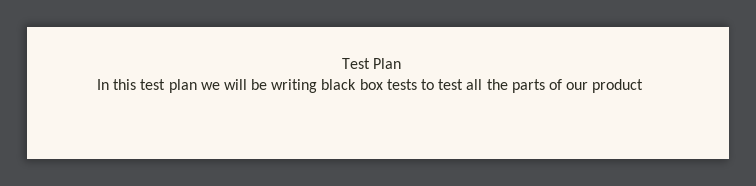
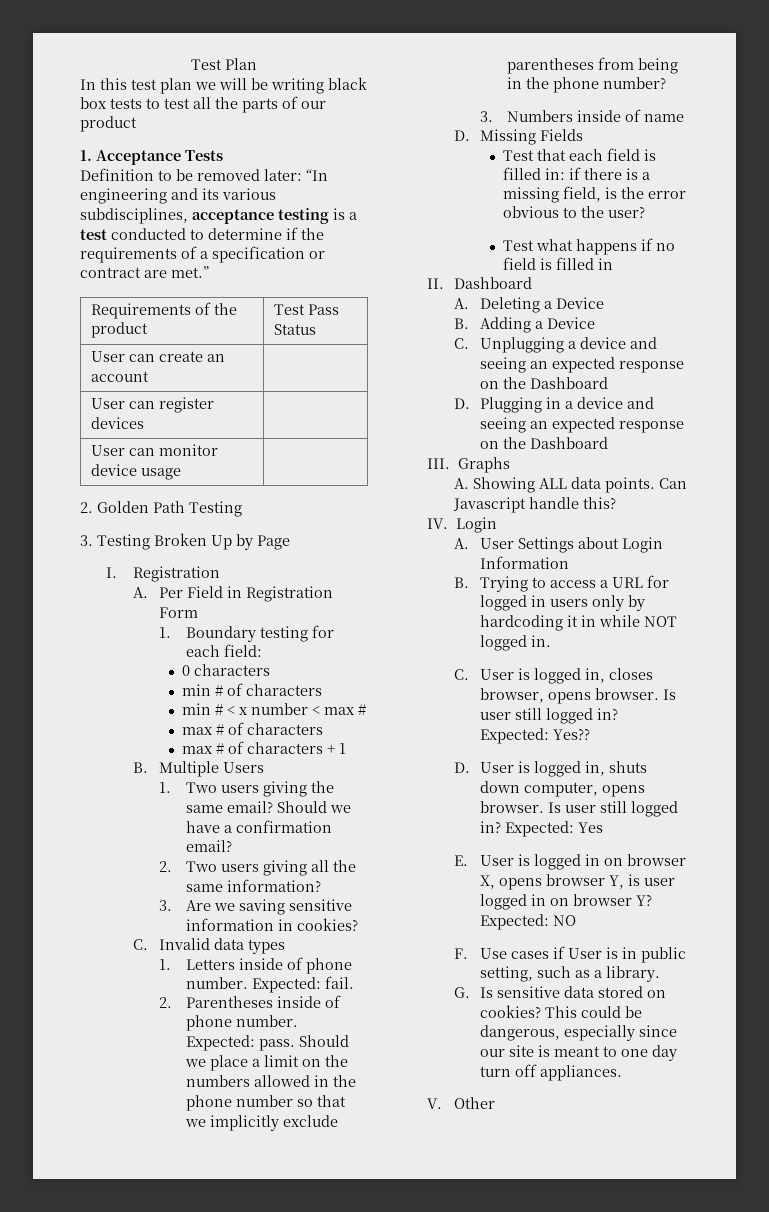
(644, 86) none -> [80,150,223,165] [80,168,328,181] [80,188,276,204] [80,208,357,224] [80,227,324,240] [80,246,325,263] [80,266,209,278] [90,302,237,319] [90,322,148,338] [273,304,339,315] [273,324,316,335] [90,351,225,362] [90,371,149,382] [90,397,214,413] [90,417,144,429] [90,444,218,456] [90,464,181,480] [80,501,242,517] [80,533,290,550] [106,566,220,582] [132,586,334,602] [159,607,199,618] [159,625,334,642] [185,644,262,657] [182,664,271,676] [182,683,323,696] [182,703,367,715] [182,722,324,735] [182,741,347,754] [132,761,265,777] [159,781,334,797] [185,801,351,813] [185,820,332,833] [185,840,232,852] [159,860,356,876] [185,879,321,892] [159,899,352,915] [185,918,358,931] [132,938,286,954] [159,957,352,974] [185,976,354,993] [159,995,341,1008] [185,1015,298,1031] [185,1035,349,1051] [184,1055,348,1071] [185,1075,356,1087] [185,1095,346,1111] [184,1115,338,1131] [506,57,678,74] [506,77,666,93] [480,109,684,122] [453,129,584,145] [503,148,657,161] [503,167,651,180] [503,186,687,203] [503,206,646,218] [503,238,676,255] [503,257,614,270] [427,277,532,289] [453,297,605,313] [453,317,596,333] [453,337,658,353] [480,357,685,373] [480,377,609,389] [453,397,655,413] [480,417,685,433] [480,437,609,449] [427,457,510,473] [453,477,687,493] [452,497,616,513] [427,517,497,533] [453,537,664,553] [480,556,570,569] [453,575,670,592] [480,595,646,611] [480,615,678,631] [480,635,552,651] [453,668,654,684] [480,688,677,704] [480,708,619,724] [480,728,591,744] [453,761,648,777] [480,781,646,797] [480,801,679,817] [480,821,604,837] [453,854,687,870] [480,874,676,890] [480,894,653,910] [480,914,577,930] [453,946,687,963] [480,966,661,982] [453,986,667,998] [480,1005,643,1018] [480,1025,678,1041] [480,1045,678,1061] [480,1064,623,1081] [427,1097,495,1109] // 1. Acceptance Tests // Definition to be removed later: “In engineering and its various subdisciplines, acceptance testing is a test conducted to determine if the requirements of a specification or contract are met.” // Requirements of the product | Test Pass Status // User can create an account | // User can register devices | // User can monitor device usage | // 2. Golden Path Testing // 3. Testing Broken Up by Page // I. Registration // A. Per Field in Registration Form // 1. Boundary testing for each field: // 0 characters // min # of characters // min # < x number < max # // max # of characters // max # of characters + 1 // B. Multiple Users // 1. Two users giving the same email? Should we have a confirmation email? // 2. Two users giving all the same information? // 3. Are we saving sensitive information in cookies? // C. Invalid data types // 1. Letters inside of phone number. Expected: fail. // 2. Parentheses inside of phone number. Expected: pass. Should we place a limit on the numbers allowed in the phone number so that we implicitly exclude parentheses from being in the phone number? // 3. Numbers inside of name // D. Missing Fields // Test that each field is filled in: if there is a missing field, is the error obvious to the user? // Test what happens if no field is filled in // II. Dashboard // A. Deleting a Device // B. Adding a Device // C. Unplugging a device and seeing an expected response on the Dashboard // D. Plugging in a device and seeing an expected response on the Dashboard // III. Graphs // A. Showing ALL data points. Can Javascript handle this? // IV. Login // A. User Settings about Login Information // B. Trying to access a URL for logged in users only by hardcoding it in while NOT logged in. // C. User is logged in, closes browser, opens browser. Is user still logged in? Expected: Yes?? // D. User is logged in, shuts down computer, opens browser. Is user still logged in? Expected: Yes // E. User is logged in on browser X, opens browser Y, is user logged in on browser Y? Expected: NO // F. Use cases if User is in public setting, such as a library. // G. Is sensitive data stored on cookies? This could be dangerous, especially since our site is meant to one day turn off appliances. // V. Other

